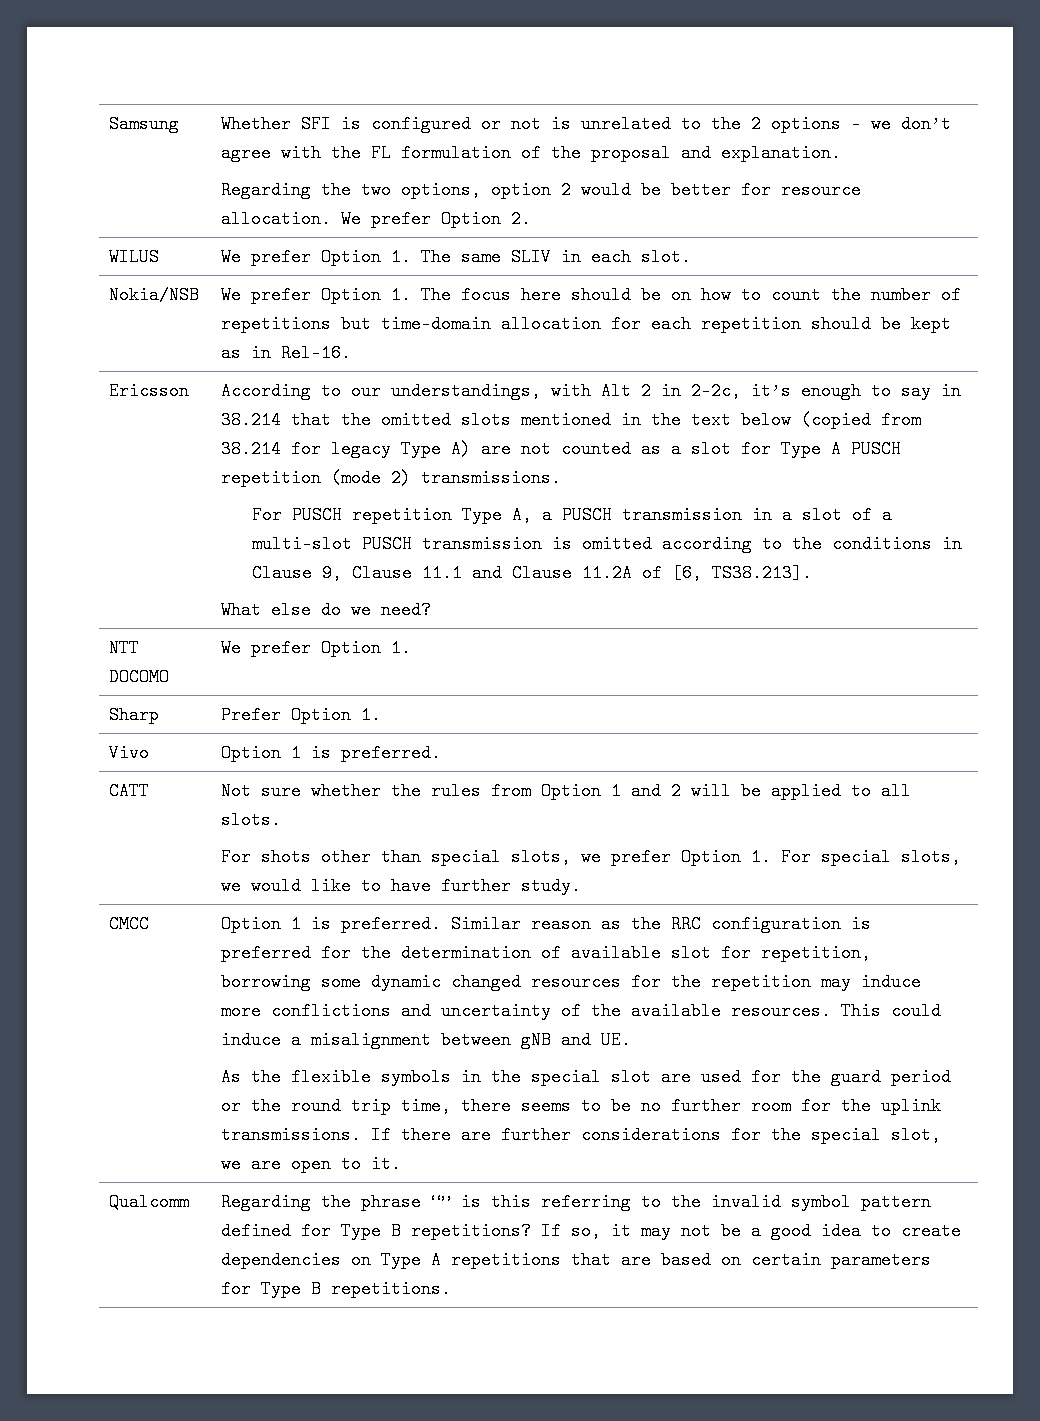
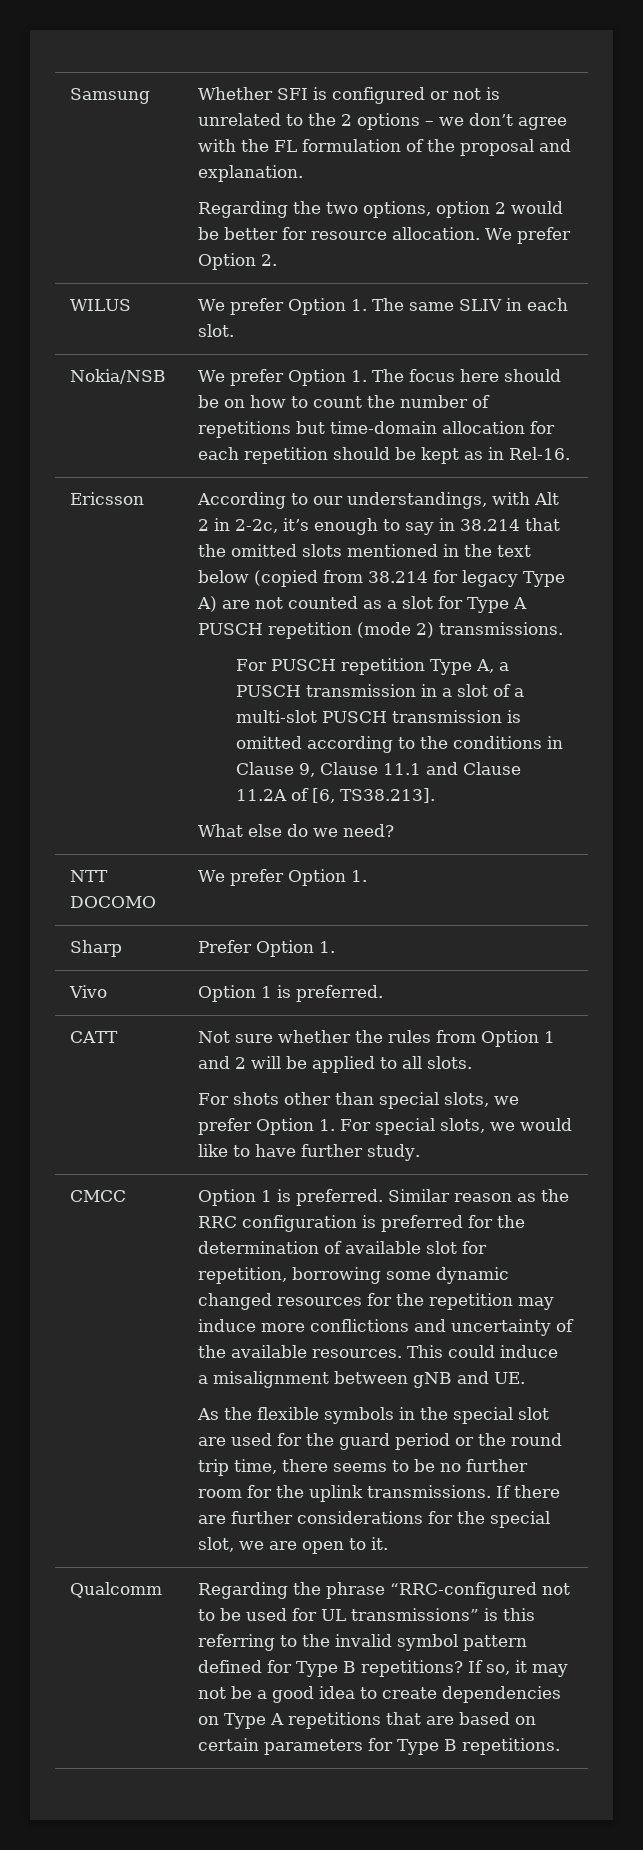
[431,1195,452,1207] “” -> [390,1582,571,1599] [198,1608,480,1621] “RRC-configured not to be used for UL transmissions”

